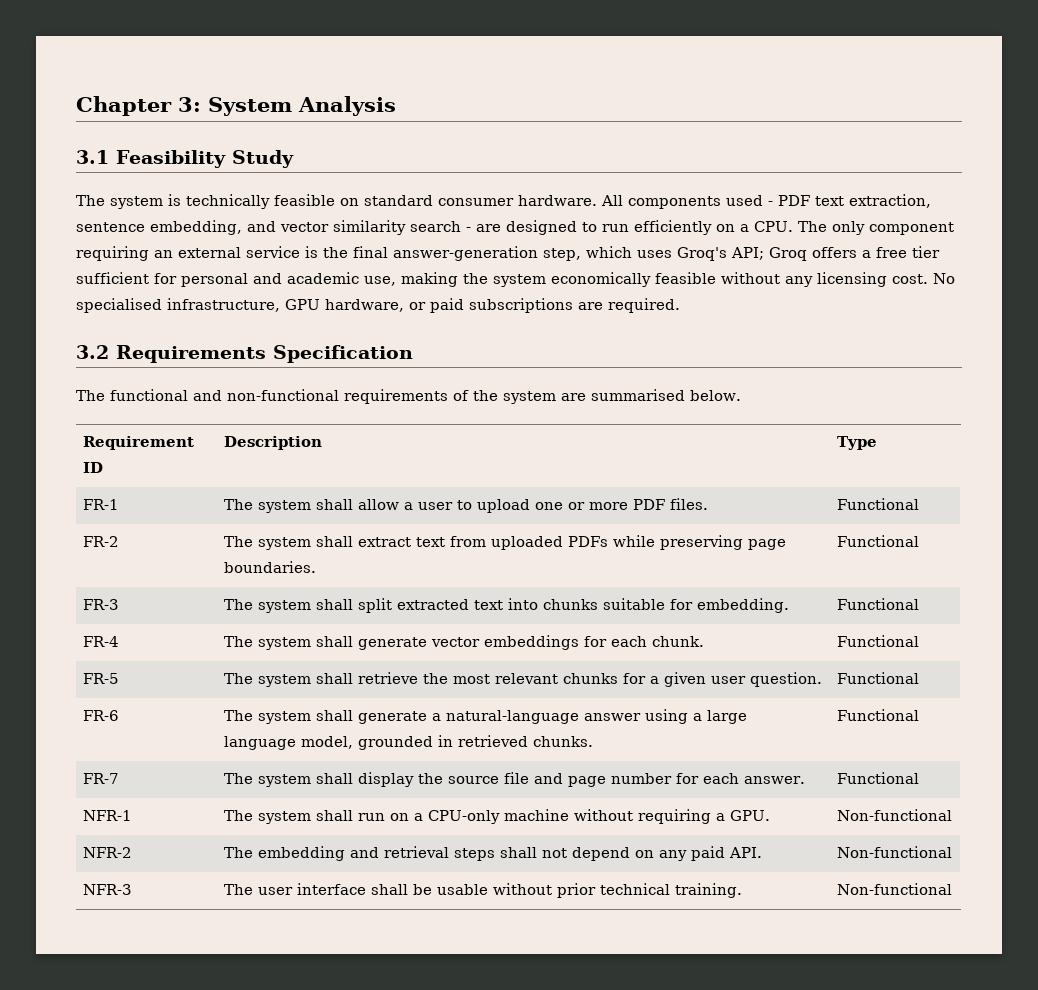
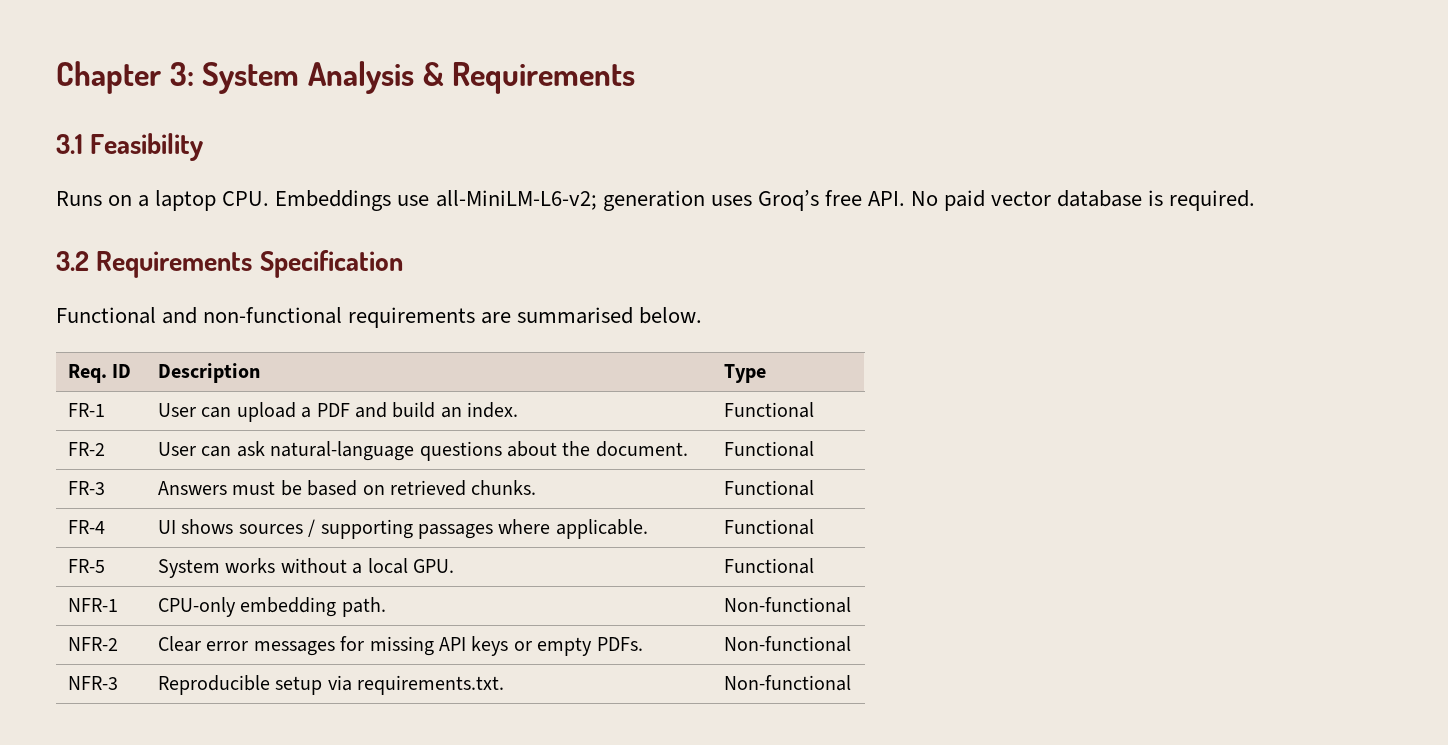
(396, 106) none -> [422,62,636,94] & Requirements
[231,150,294,168] [76,194,931,209] [76,220,954,235] [76,246,940,261] [76,272,955,287] [76,298,603,313] Study // The system is technically feasible on standard consumer hardware. All components used - PDF text extraction, sentence embedding, and vector similarity search - are designed to run efficiently on a CPU. The only component requiring an external service is the final answer-generation step, which uses Groq's API; Groq offers a free tier sufficient for personal and academic use, making the system economically feasible without any licensing cost. No specialised infrastructure, GPU hardware, or paid subscriptions are -> [56,190,1164,211] // Runs on a laptop CPU. Embeddings use all-MiniLM-L6-v2; generation uses Groq’s free API. No paid vector database is
[76,389,188,401] The functional -> [56,307,156,324] Functional
[453,390,556,404] of the system -> (476, 317) none
[83,436,195,450] Requirement -> [68,364,108,383] Req.
[224,498,709,513] [837,498,920,510] [83,536,120,547] [224,535,787,550] [224,561,317,573] [837,535,920,547] [83,599,120,610] [224,598,790,613] [837,598,920,610] [83,636,120,647] [224,635,705,650] [837,635,920,647] [83,673,120,684] [224,672,823,687] [837,672,920,684] [83,710,120,721] [224,709,748,724] [224,735,594,750] [837,709,920,721] [83,773,120,784] [224,772,806,787] [837,772,920,784] [83,810,133,821] [224,809,771,824] [837,809,953,821] [83,847,133,858] [224,846,763,861] [837,846,953,858] [83,884,133,895] [224,883,743,898] The system shall allow a user to upload one or more PDF files. | Functional // FR-2 | The system shall extract text from uploaded PDFs while preserving page boundaries. | Functional // FR-3 | The system shall split extracted text into chunks suitable for embedding. | Functional // FR-4 | The system shall generate vector embeddings for each chunk. | Functional // FR-5 | The system shall retrieve the most relevant chunks for a given user question. | Functional // FR-6 | The system shall generate a natural-language answer using a large language model, grounded in retrieved chunks. | Functional // FR-7 | The system shall display the source file and page number for each answer. | Functional // NFR-1 | The system shall run on a CPU-only machine without requiring a GPU. | Non-functional // NFR-2 | The embedding and retrieval steps shall not depend on any paid API. | Non-functional // NFR-3 | The user interface shall be usable without prior technical training. -> [158,402,519,422] [724,402,815,418] [68,442,106,456] [158,441,688,461] [724,441,815,457] [68,481,106,495] [158,480,537,496] [724,480,815,496] [68,520,106,534] [158,519,648,539] [724,519,815,535] [68,559,106,573] [158,558,455,578] [724,558,815,574] [68,598,119,612] [158,597,386,617] [724,597,852,613] [68,637,119,651] [158,636,643,656] [724,636,852,652] [68,676,119,690] [158,675,505,695] User can upload a PDF and build an index. | Functional // FR-2 | User can ask natural-language questions about the document. | Functional // FR-3 | Answers must be based on retrieved chunks. | Functional // FR-4 | UI shows sources / supporting passages where applicable. | Functional // FR-5 | System works without a local GPU. | Functional // NFR-1 | CPU-only embedding path. | Non-functional // NFR-2 | Clear error messages for missing API keys or empty PDFs. | Non-functional // NFR-3 | Reproducible setup via requirements.txt.

